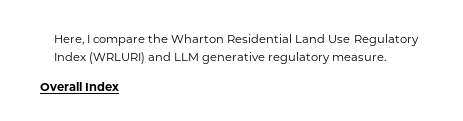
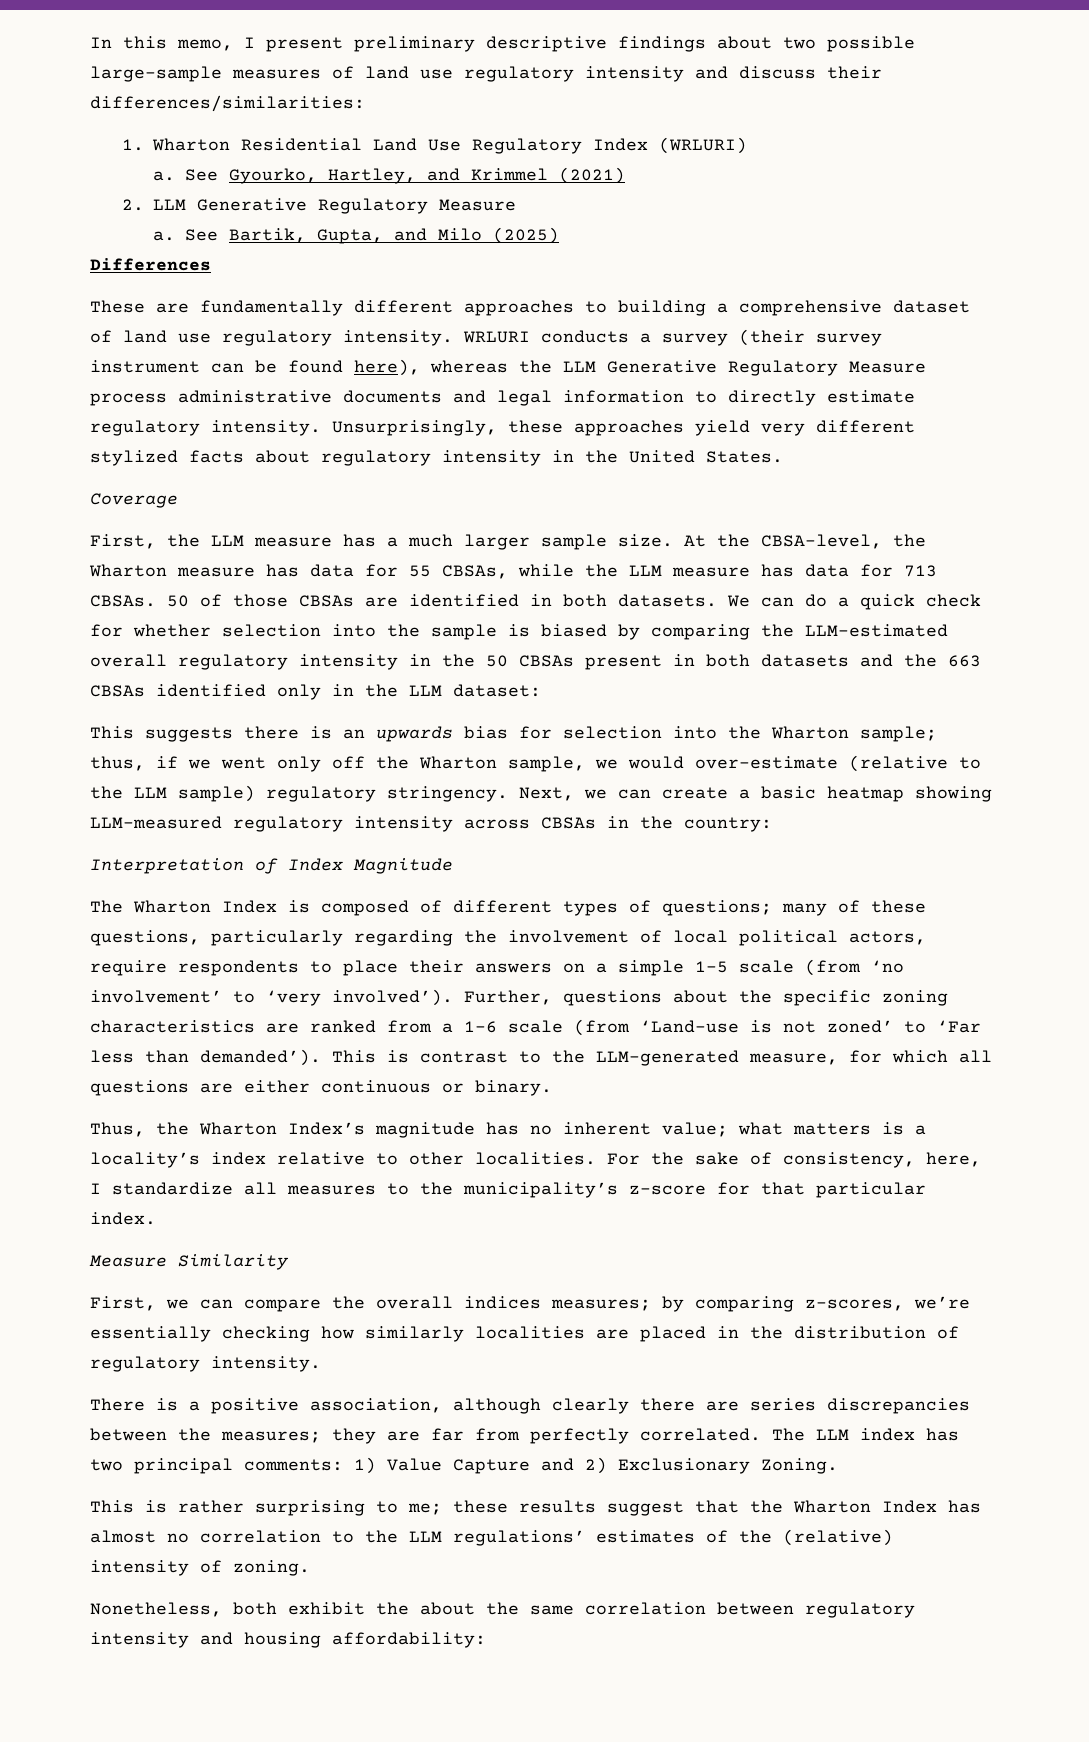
[53,34,169,46] Here, I compare the -> [90,36,915,52] [90,66,882,82] [90,95,365,112] [121,139,144,151] In this memo, I present preliminary descriptive findings about two possible large-sample measures of land use regulatory intensity and discuss their differences/similarities: // 1.
[147,52,387,64] [40,82,120,91] and LLM generative regulatory measure. // Overall Index -> [153,167,625,184] [121,198,517,214] [153,227,559,244] [90,258,211,271] [90,300,970,316] [90,329,882,346] [90,359,926,376] [90,390,915,406] [90,420,915,436] [90,450,783,466] [90,493,178,508] [90,534,926,550] [89,564,937,579] [90,594,981,610] [90,624,948,640] [90,654,981,670] [90,684,541,700] [90,726,937,742] [90,755,981,772] [90,785,992,802] [90,816,772,832] [90,858,453,874] [90,900,926,916] [90,930,926,946] [90,959,904,976] [90,989,948,1006] [90,1019,981,1036] [90,1049,992,1066] [90,1080,552,1096] [90,1122,926,1138] [90,1152,981,1168] [90,1182,926,1198] [90,1212,156,1225] [89,1254,289,1270] [90,1296,970,1312] [90,1326,959,1342] [90,1356,321,1372] [90,1398,970,1414] [90,1428,959,1444] [90,1457,838,1474] [90,1500,981,1516] [90,1529,893,1546] [90,1560,310,1576] [90,1602,915,1618] [90,1632,486,1648] // a. See Gyourko, Hartley, and Krimmel (2021) // 2. LLM Generative Regulatory Measure // a. See Bartik, Gupta, and Milo (2025) // Differences // These are fundamentally different approaches to building a comprehensive dataset of land use regulatory intensity. WRLURI conducts a survey (their survey instrument can be found here), whereas the LLM Generative Regulatory Measure process administrative documents and legal information to directly estimate regulatory intensity. Unsurprisingly, these approaches yield very different stylized facts about regulatory intensity in the United States. // Coverage // First, the LLM measure has a much larger sample size. At the CBSA-level, the Wharton measure has data for 55 CBSAs, while the LLM measure has data for 713 CBSAs. 50 of those CBSAs are identified in both datasets. We can do a quick check for whether selection into the sample is biased by comparing the LLM-estimated overall regulatory intensity in the 50 CBSAs present in both datasets and the 663 CBSAs identified only in the LLM dataset: // This suggests there is an upwards bias for selection into the Wharton sample; thus, if we went only off the Wharton sample, we would over-estimate (relative to the LLM sample) regulatory stringency. Next, we can create a basic heatmap showing LLM-measured regulatory intensity across CBSAs in the country: // Interpretation of Index Magnitude // The Wharton Index is composed of different types of questions; many of these questions, particularly regarding the involvement of local political actors, require respondents to place their answers on a simple 1-5 scale (from ‘no involvement’ to ‘very involved’). Further, questions about the specific zoning characteristics are ranked from a 1-6 scale (from ‘Land-use is not zoned’ to ‘Far less than demanded’). This is contrast to the LLM-generated measure, for which all questions are either continuous or binary. // Thus, the Wharton Index’s magnitude has no inherent value; what matters is a locality’s index relative to other localities. For the sake of consistency, here, I standardize all measures to the municipality’s z-score for that particular index. // Measure Similarity // First, we can compare the overall indices measures; by comparing z-scores, we’re essentially checking how similarly localities are placed in the distribution of regulatory intensity. // There is a positive association, although clearly there are series discrepancies between the measures; they are far from perfectly correlated. The LLM index has two principal comments: 1) Value Capture and 2) Exclusionary Zoning. // This is rather surprising to me; these results suggest that the Wharton Index has almost no correlation to the LLM regulations’ estimates of the (relative) intensity of zoning. // Nonetheless, both exhibit the about the same correlation between regulatory intensity and housing affordability:

